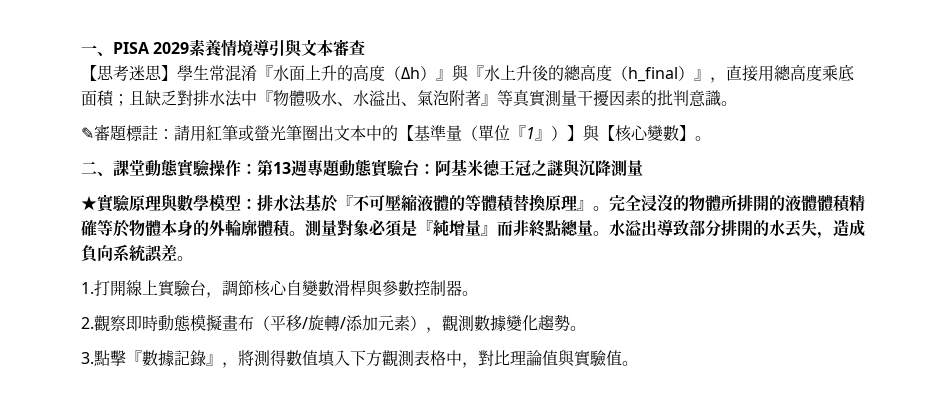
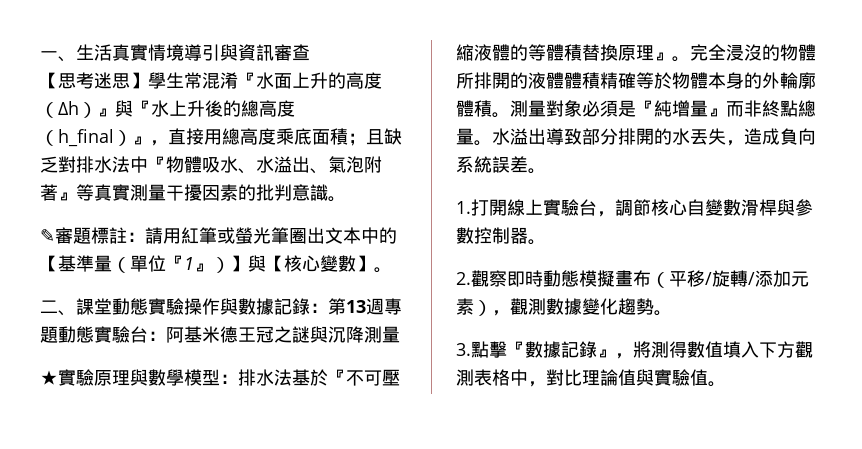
[113,39,222,57] PISA 2029素養 -> [76,44,148,61] 生活真實
[301,39,334,57] 文本 -> [238,44,274,61] 資訊
(241, 168) none -> [220,298,310,315] 與數據記錄

